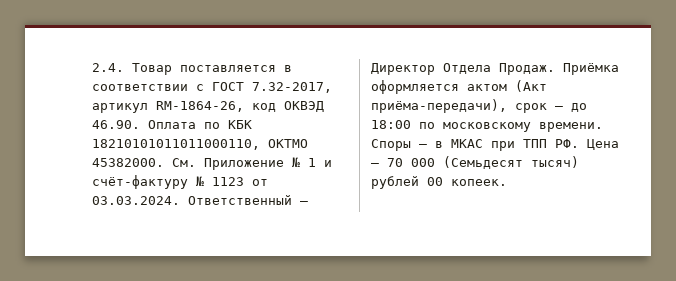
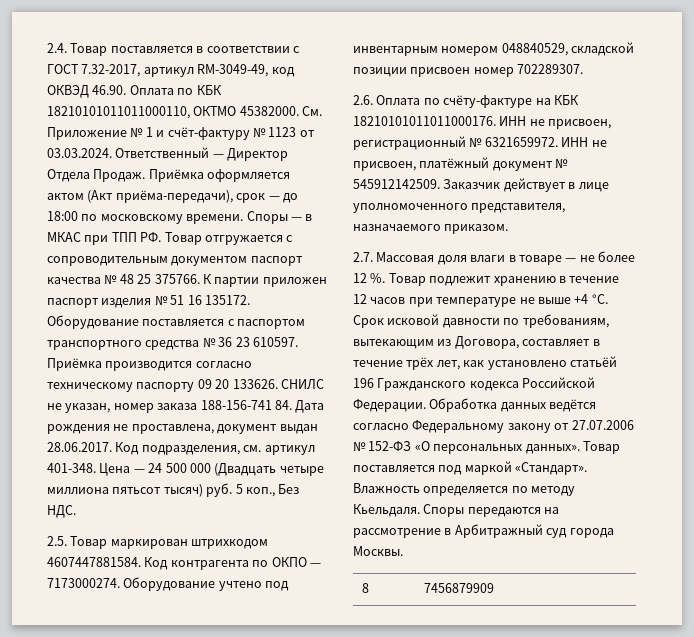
[156,101,244,112] RM-1864-26, -> [197,64,269,77] RM-3049-49,
[587,139,619,150] [371,156,579,169] [371,176,507,189] Цена — 70 000 (Семьдесят тысяч) рублей 00 копеек. -> [164,232,294,245] [47,256,303,266] [47,274,327,287] [47,295,250,308] [47,315,306,329] [47,337,298,350] [47,358,252,371] [47,379,324,392] [47,400,325,413] [47,424,318,434] [47,442,315,455] [47,463,324,476] [47,483,300,497] [47,505,76,518] [47,536,269,549] [47,557,321,570] [47,577,290,591] [353,42,635,56] [353,64,584,77] [353,95,579,108] [353,116,612,129] [353,136,607,150] [353,157,569,171] [353,178,609,192] [353,203,566,213] [353,224,509,234] [353,251,635,265] [353,273,620,286] [353,294,608,307] [353,314,609,328] [353,336,600,349] [353,356,617,370] [353,377,596,391] [353,398,597,412] [353,420,634,433] [353,441,620,454] [353,461,588,475] [353,483,576,496] [353,504,560,517] [353,524,614,538] [353,546,403,556] [361,583,369,593] [423,583,494,593] Товар отгружается с сопроводительным документом паспорт качества № 48 25 375766. К партии приложен паспорт изделия № 51 16 135172. Оборудование поставляется с паспортом транспортного средства № 36 23 610597. Приёмка производится согласно техническому паспорту 09 20 133626. СНИЛС не указан, номер заказа 188-156-741 84. Дата рождения не проставлена, документ выдан 28.06.2017. Код подразделения, см. артикул 401-348. Цена — 24 500 000 (Двадцать четыре миллиона пятьсот тысяч) руб. 5 коп., Без НДС. // 2.5. Товар маркирован штрихкодом 4607447881584. Код контрагента по ОКПО — 7173000274. Оборудование учтено под инвентарным номером 048840529, складской позиции присвоен номер 702289307. // 2.6. Оплата по счёту-фактуре на КБК 18210101011011000176. ИНН не присвоен, регистрационный № 6321659972. ИНН не присвоен, платёжный документ № 545912142509. Заказчик действует в лице уполномоченного представителя, назначаемого приказом. // 2.7. Массовая доля влаги в товаре — не более 12 %. Товар подлежит хранению в течение 12 часов при температуре не выше +4 °C. Срок исковой давности по требованиям, вытекающим из Договора, составляет в течение трёх лет, как установлено статьёй 196 Гражданского кодекса Российской Федерации. Обработка данных ведётся согласно Федеральному закону от 27.07.2006 № 152-ФЗ «О персональных данных». Товар поставляется под маркой «Стандарт». Влажность определяется по методу Кьельдаля. Споры передаются на рассмотрение в Арбитражный суд города Москвы. // 8 | 7456879909

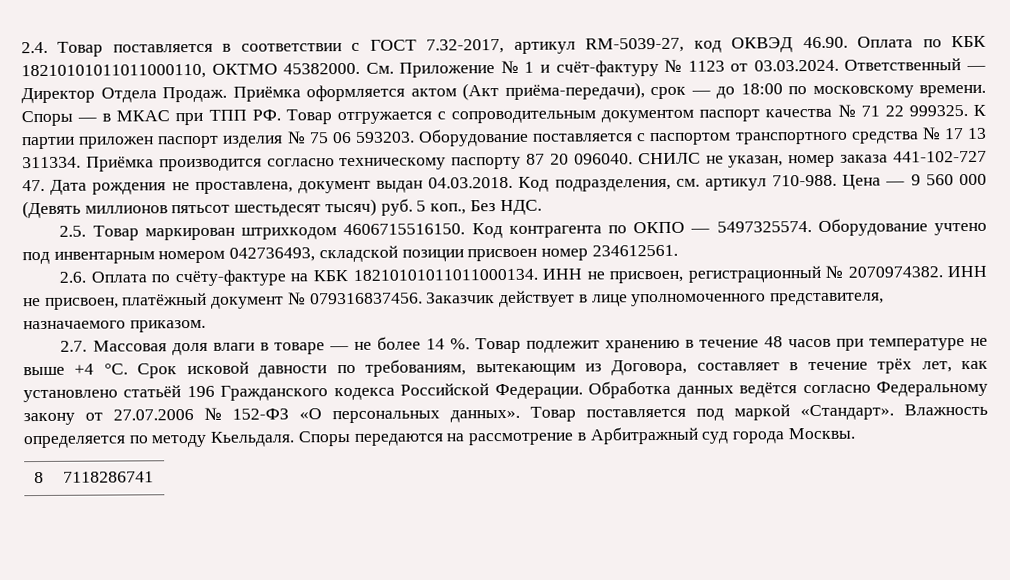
[197,64,269,77] RM-3049-49, -> [585,37,685,53] RM-5039-27,
[119,274,200,284] 48 25 375766. -> [860,105,968,117] 71 22 999325.
[170,295,250,305] 51 16 135172. -> [308,131,415,144] 75 06 593203.
[218,337,298,347] 36 23 610597. -> [943,127,987,140] [22,156,81,169] 17 13 311334.
[197,379,278,389] 09 20 133626. -> [526,153,633,165] 87 20 096040.
[200,400,292,410] 188-156-741 84. -> [893,150,988,163] [22,179,45,192] 441-102-727 47.
[47,442,112,452] 28.06.2017. -> [428,176,514,189] 04.03.2018.
[47,463,96,473] 401-348. -> [772,174,838,187] 710-988.
[148,463,324,476] [47,487,162,494] 24 500 000 (Двадцать четыре миллиона пятьсот -> [910,173,987,186] [22,200,322,219] 9 560 000 (Девять миллионов пятьсот шестьдесят
[47,557,141,567] 4607447881584. -> [343,223,466,236] 4606715516150.
[47,578,120,588] 7173000274. -> [716,221,812,233] 5497325574.
[501,43,568,56] 048840529, -> [229,247,316,262] 042736493,
[517,64,584,74] 702289307. -> [591,244,678,257] 234612561.
[353,116,496,126] 18210101011011000176. -> [352,268,538,281] 18210101011011000134.
[484,137,558,147] 6321659972. -> [847,266,943,278] 2070974382.
[353,179,440,189] 545912142509. -> [309,292,423,305] 079316837456.
[353,273,367,283] 12 -> [425,338,445,350] 14
[353,294,367,304] 12 -> [763,336,783,348] 48
[423,583,494,593] 7456879909 -> [62,471,154,483] 7118286741

